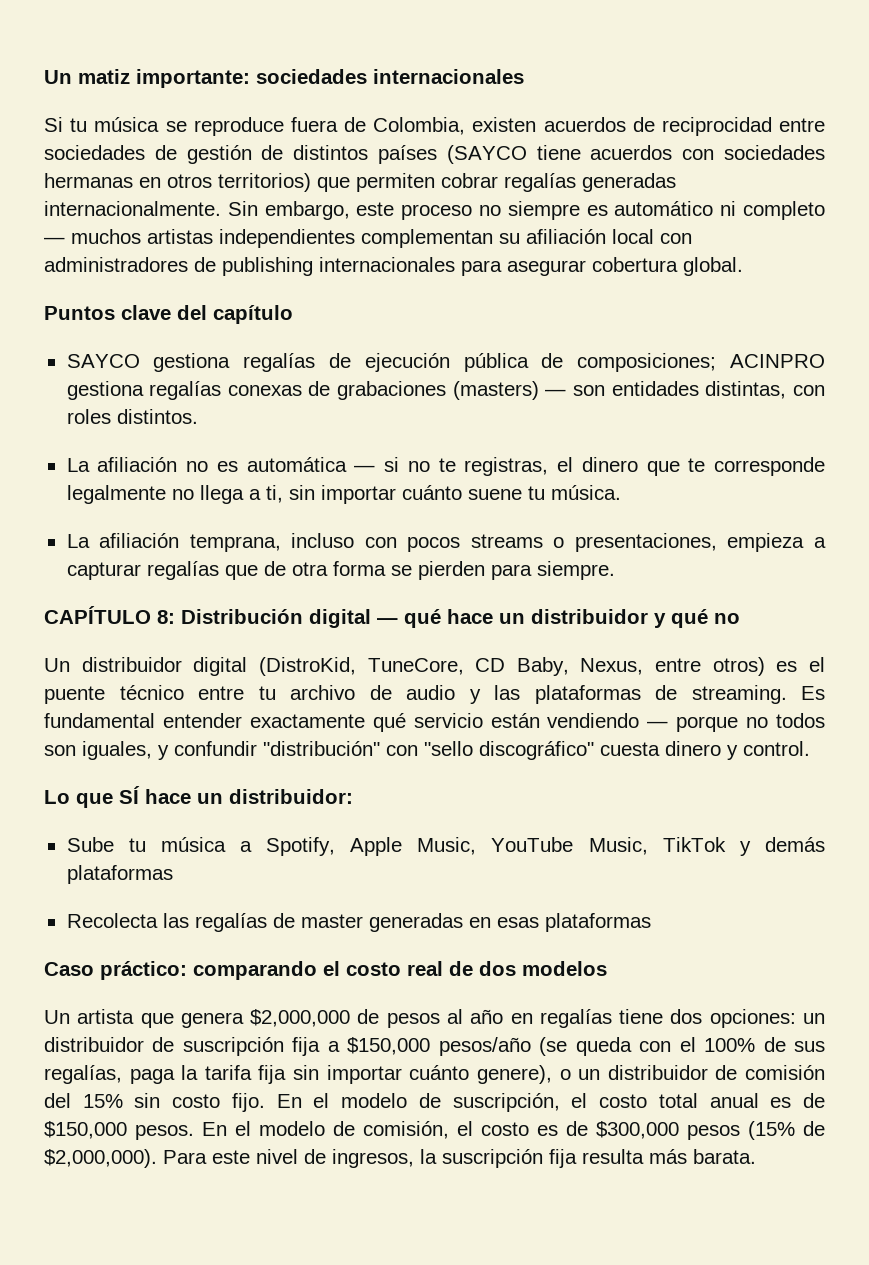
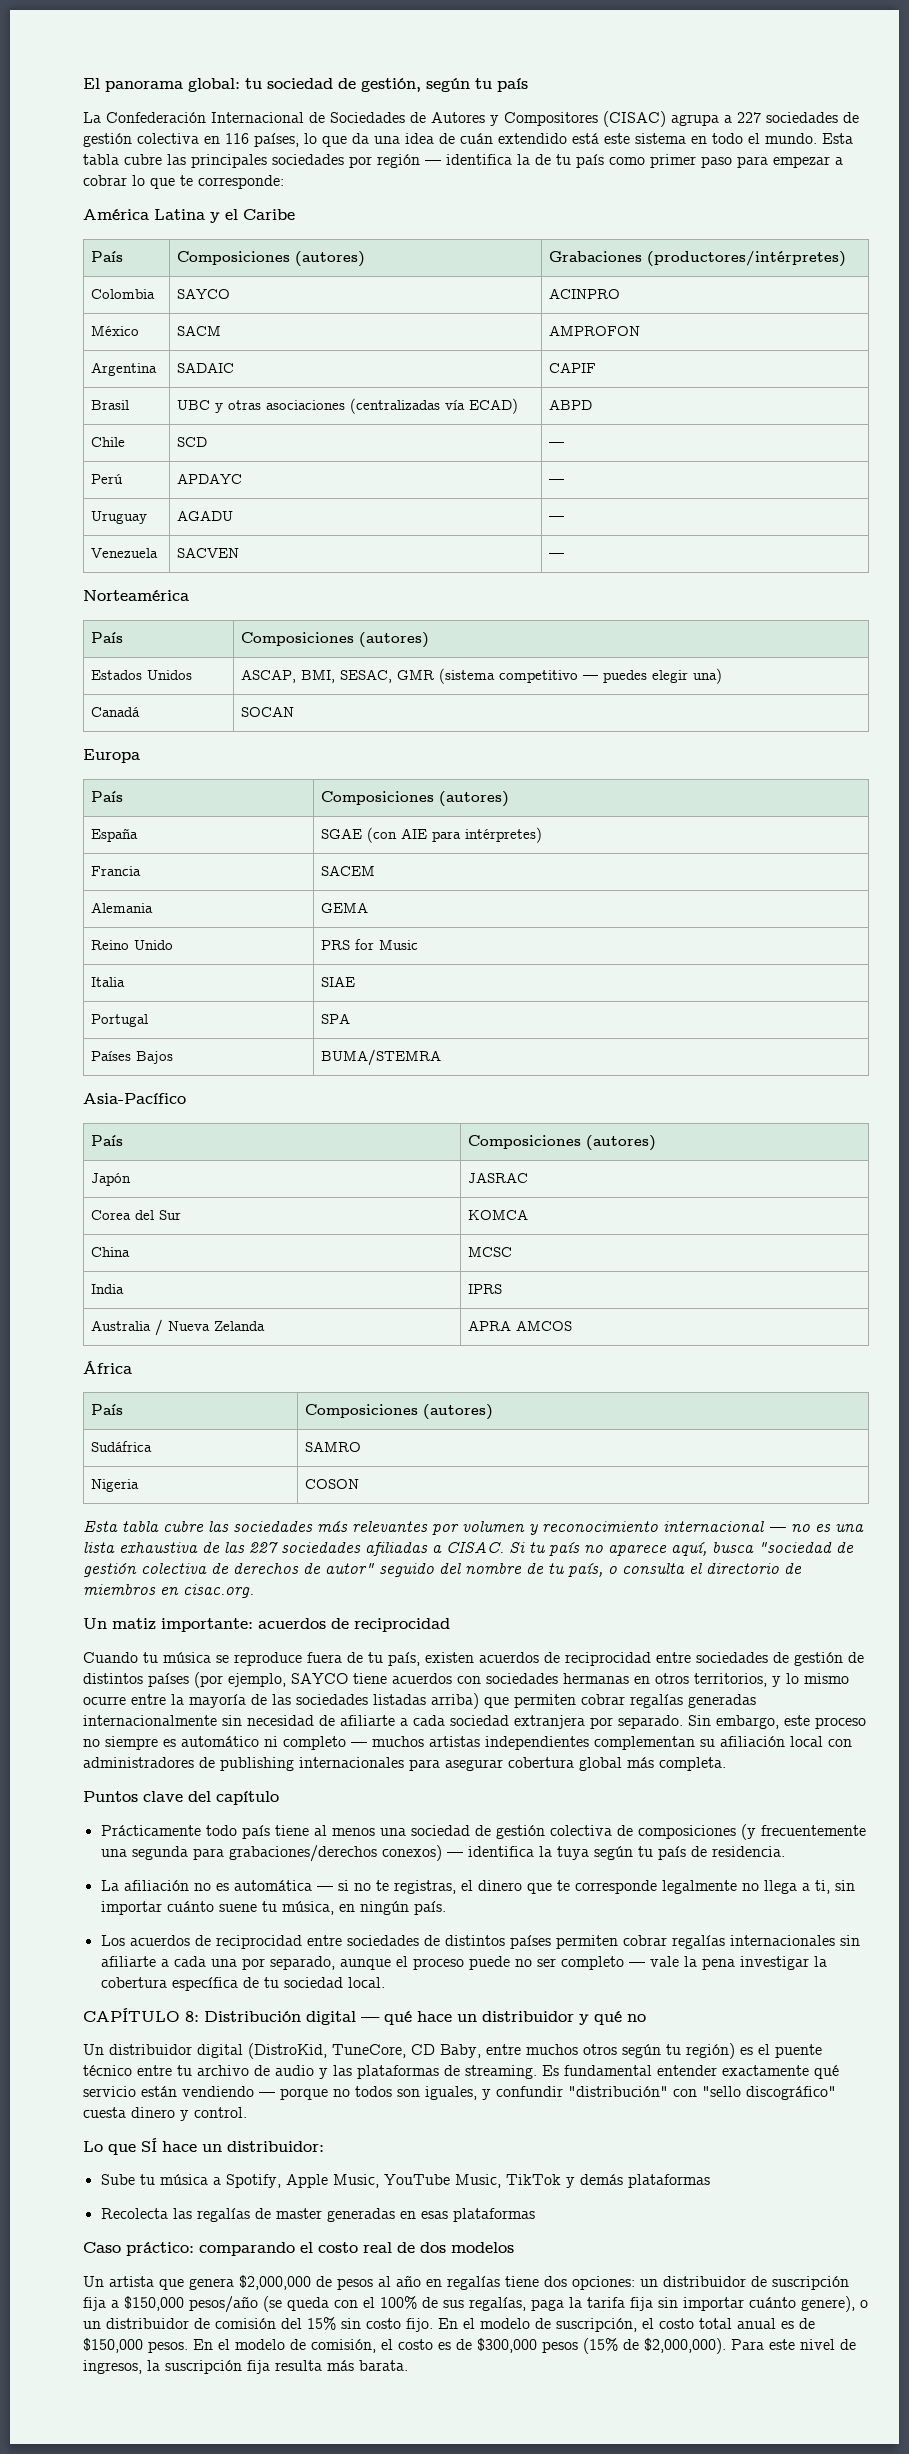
[44,69,524,88] [44,117,63,132] Un matiz importante: sociedades internacionales // Si -> [83,78,528,92] [83,111,859,127] [83,133,853,147] [83,154,843,168] [83,175,284,189] [83,209,295,223] [90,251,123,262] [176,251,365,267] [548,251,846,267] [90,289,155,299] [176,288,230,299] [548,288,620,299] [90,325,139,336] [176,325,221,336] [548,325,640,336] [90,362,157,376] [176,362,234,373] [548,362,596,373] [90,400,129,410] [176,398,518,414] [548,399,592,410] [90,437,125,447] [176,437,207,447] [548,442,564,447] [90,474,123,484] [176,473,242,484] [548,479,564,484] [90,511,147,524] [176,510,233,521] [548,516,564,521] [90,548,158,558] [176,547,239,558] [548,553,564,558] [83,590,189,601] [90,632,123,643] [240,632,429,648] [90,670,192,680] [240,668,722,684] [90,707,140,717] [240,706,294,717] [83,749,140,763] [90,791,123,802] [320,791,509,807] [90,828,138,842] [320,827,542,843] [90,866,141,876] [320,865,375,876] [90,902,153,913] [320,902,368,913] [90,940,173,950] [320,939,418,950] [90,977,125,987] [320,976,355,987] [90,1014,148,1027] [320,1013,350,1024] [90,1051,173,1064] [320,1049,441,1066] [83,1093,186,1104] [90,1135,123,1146] [467,1135,656,1151] [90,1173,131,1186] [467,1172,528,1183] [90,1210,181,1220] [467,1209,528,1220] [90,1247,130,1257] [467,1246,512,1257] [90,1284,124,1294] [467,1284,502,1294] [90,1319,265,1336] [467,1320,572,1331] [83,1360,132,1374] [90,1404,123,1415] [304,1404,493,1420] [90,1441,152,1452] [304,1441,361,1452] [90,1479,139,1492] [304,1479,359,1489] [83,1521,864,1535] [83,1542,854,1556] [83,1563,802,1577] [83,1584,254,1598] [83,1618,450,1632] [83,1652,138,1663] El panorama global: tu sociedad de gestión, según tu país // La Confederación Internacional de Sociedades de Autores y Compositores (CISAC) agrupa a 227 sociedades de gestión colectiva en 116 países, lo que da una idea de cuán extendido está este sistema en todo el mundo. Esta tabla cubre las principales sociedades por región — identifica la de tu país como primer paso para empezar a cobrar lo que te corresponde: // América Latina y el Caribe // País | Composiciones (autores) | Grabaciones (productores/intérpretes) // Colombia | SAYCO | ACINPRO // México | SACM | AMPROFON // Argentina | SADAIC | CAPIF // Brasil | UBC y otras asociaciones (centralizadas vía ECAD) | ABPD // Chile | SCD | — // Perú | APDAYC | — // Uruguay | AGADU | — // Venezuela | SACVEN | — // Norteamérica // País | Composiciones (autores) // Estados Unidos | ASCAP, BMI, SESAC, GMR (sistema competitivo — puedes elegir una) // Canadá | SOCAN // Europa // País | Composiciones (autores) // España | SGAE (con AIE para intérpretes) // Francia | SACEM // Alemania | GEMA // Reino Unido | PRS for Music // Italia | SIAE // Portugal | SPA // Países Bajos | BUMA/STEMRA // Asia-Pacífico // País | Composiciones (autores) // Japón | JASRAC // Corea del Sur | KOMCA // China | MCSC // India | IPRS // Australia / Nueva Zelanda | APRA AMCOS // África // País | Composiciones (autores) // Sudáfrica | SAMRO // Nigeria | COSON // Esta tabla cubre las sociedades más relevantes por volumen y reconocimiento internacional — no es una lista exhaustiva de las 227 sociedades afiliadas a CISAC. Si tu país no aparece aquí, busca "sociedad de gestión colectiva de derechos de autor" seguido del nombre de tu país, o consulta el directorio de miembros en cisac.org. // Un matiz importante: acuerdos de reciprocidad // Cuando
[373,117,466,135] Colombia, -> [368,1652,420,1666] tu país,
[446,145,527,164] (SAYCO -> [194,1672,348,1688] (por ejemplo, SAYCO
[218,173,311,192] territorios) -> [694,1673,849,1687] [83,1693,479,1709] territorios, y lo mismo ocurre entre la mayoría de las sociedades listadas arriba)
[44,201,221,216] internacionalmente. -> [83,1715,683,1729] internacionalmente sin necesidad de afiliarte a cada sociedad extranjera por separado.
[683,257,743,276] global. -> [579,1757,726,1771] global más completa.
[66,353,825,372] [66,381,825,400] [66,409,198,424] SAYCO gestiona regalías de ejecución pública de composiciones; ACINPRO gestiona regalías conexas de grabaciones (masters) — son entidades distintas, con roles distintos. -> [100,1824,866,1840] [100,1845,785,1862] Prácticamente todo país tiene al menos una sociedad de gestión colectiva de composiciones (y frecuentemente una segunda para grabaciones/derechos conexos) — identifica la tuya según tu país de residencia.
[550,485,621,500] [66,533,826,552] [66,561,615,580] música. // La afiliación temprana, incluso con pocos streams o presentaciones, empieza a capturar regalías que de otra forma se pierden para siempre. -> [281,1901,446,1915] [100,1935,860,1949] [100,1956,827,1970] [100,1977,385,1991] música, en ningún país. // Los acuerdos de reciprocidad entre sociedades de distintos países permiten cobrar regalías internacionales sin afiliarte a cada una por separado, aunque el proceso puede no ser completo — vale la pena investigar la cobertura específica de tu sociedad local.
[580,657,765,676] Nexus, entre otros) -> [486,2043,735,2059] entre muchos otros según tu región)

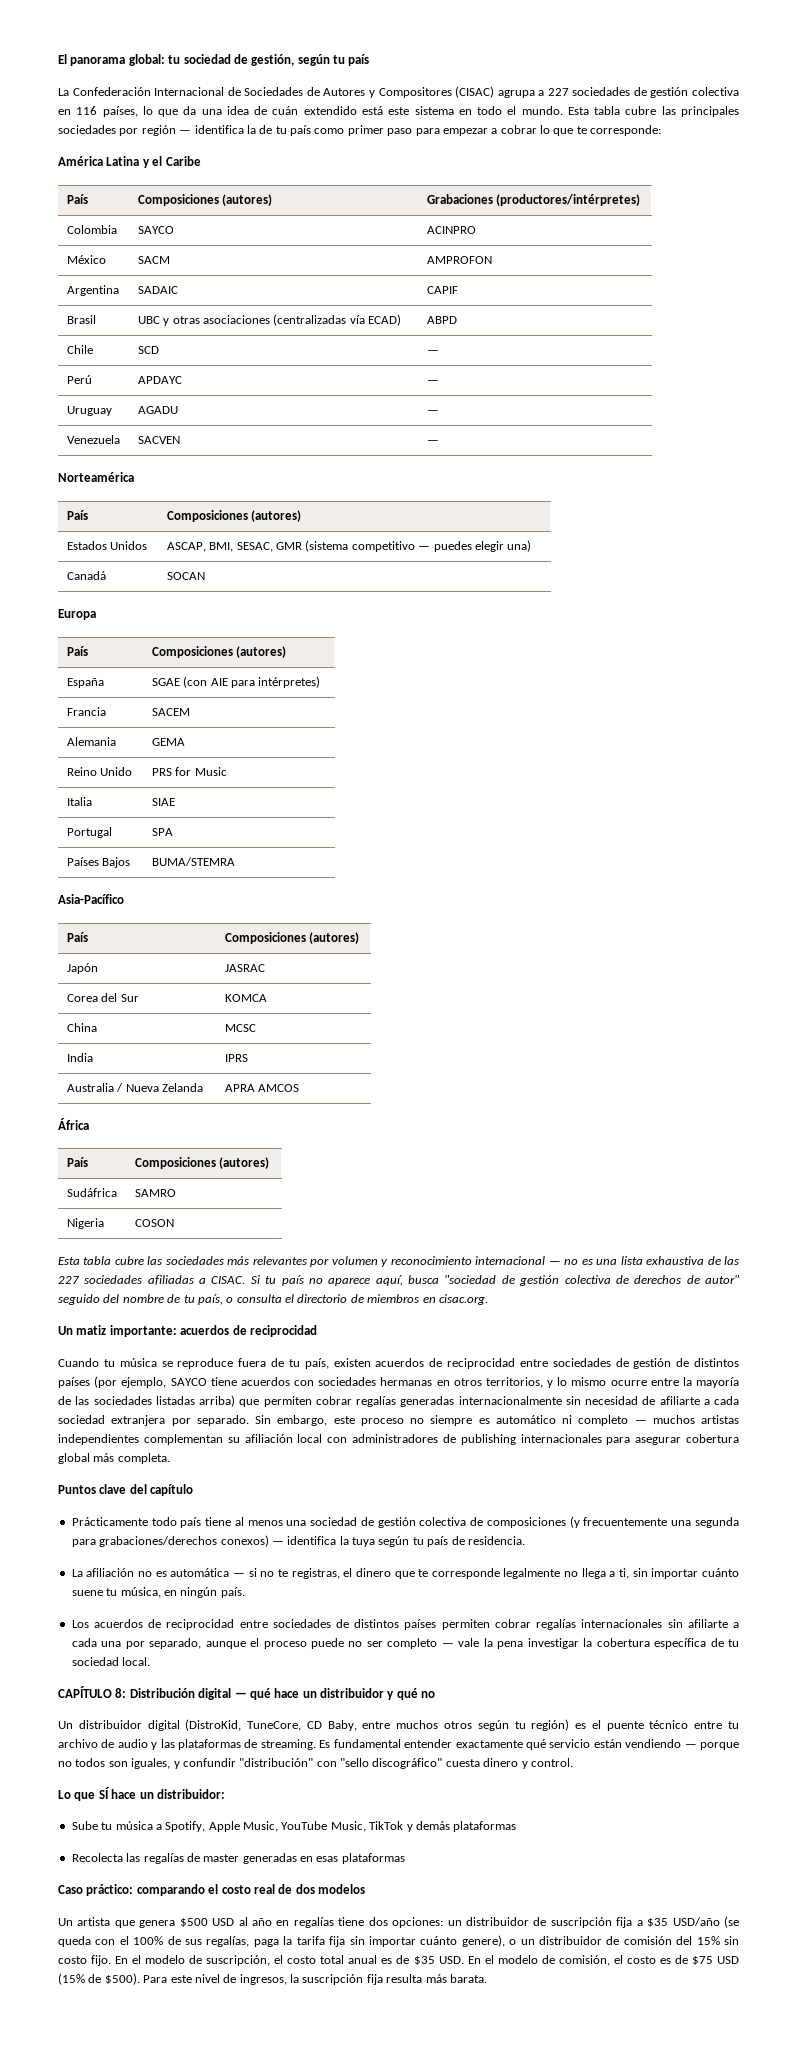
[239,2275,373,2290] $2,000,000 de pesos -> [179,1918,235,1927] $500 USD
[124,2296,258,2313] $150,000 pesos/año -> [647,1917,720,1927] $35 USD/año
[83,2338,188,2353] $150,000 pesos. -> [413,1956,464,1965] $35 USD.
[477,2338,578,2353] $300,000 pesos -> [691,1956,739,1965] $75 USD
[644,2338,726,2354] $2,000,000). -> [104,1973,140,1985] $500).

